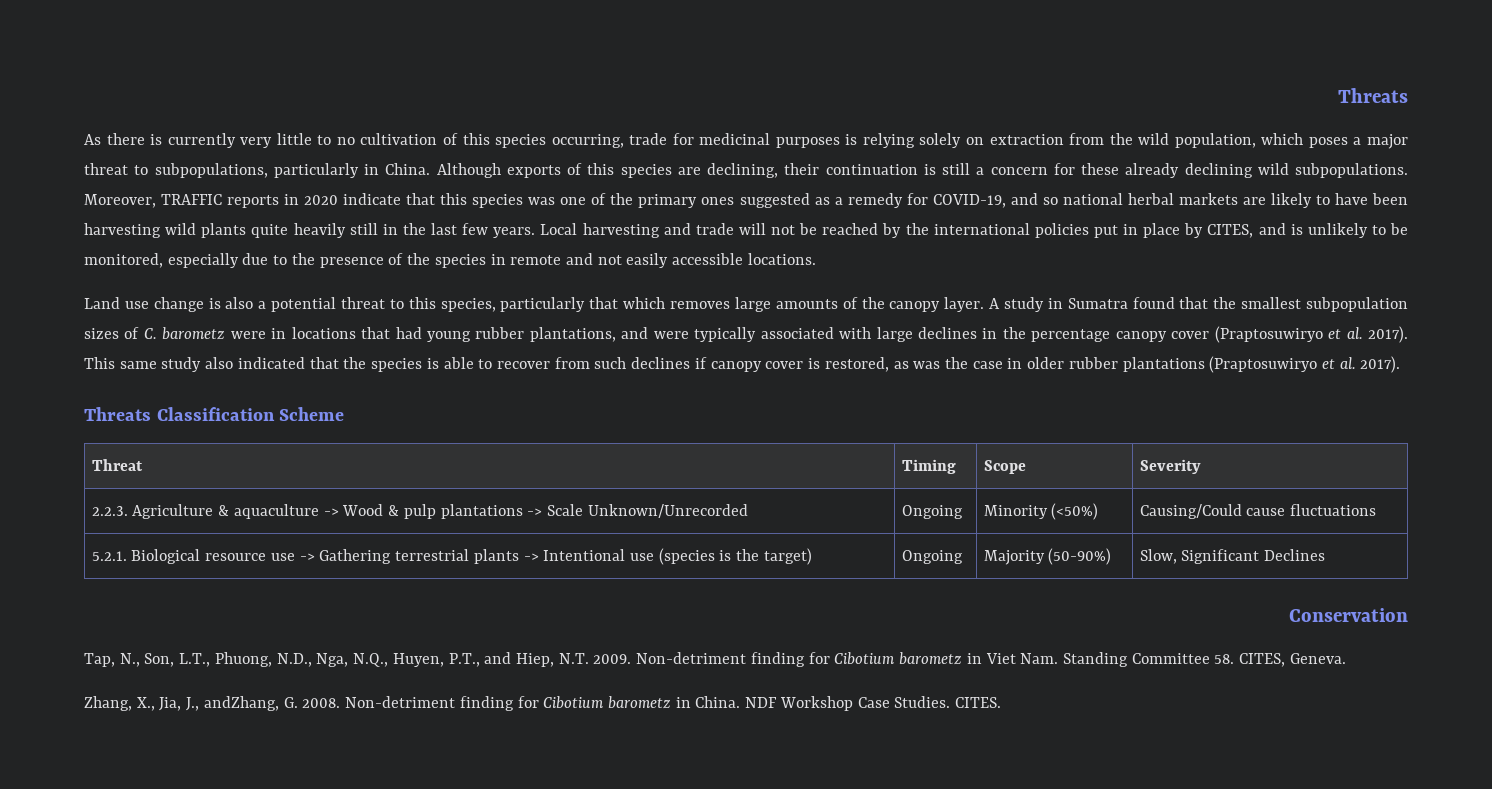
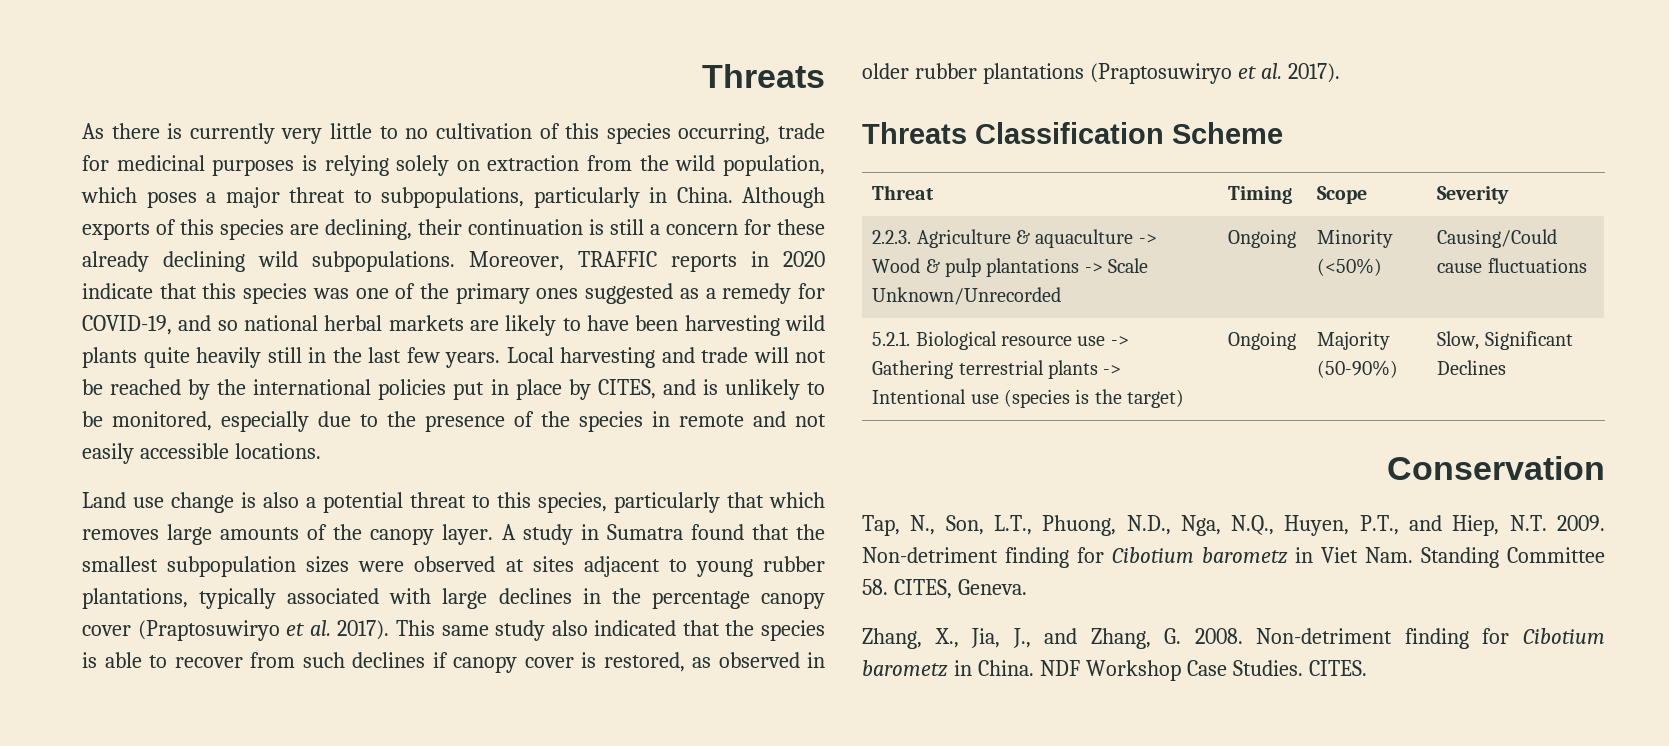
[124,327,422,340] of C. barometz were in locations that had -> [358,556,687,577] were observed at sites adjacent to
[621,327,689,339] and were -> (188, 598) none
[913,357,1003,369] was the case -> [718,652,800,668] observed
[203,696,279,711] andZhang, -> [1044,628,1151,649] and Zhang,

